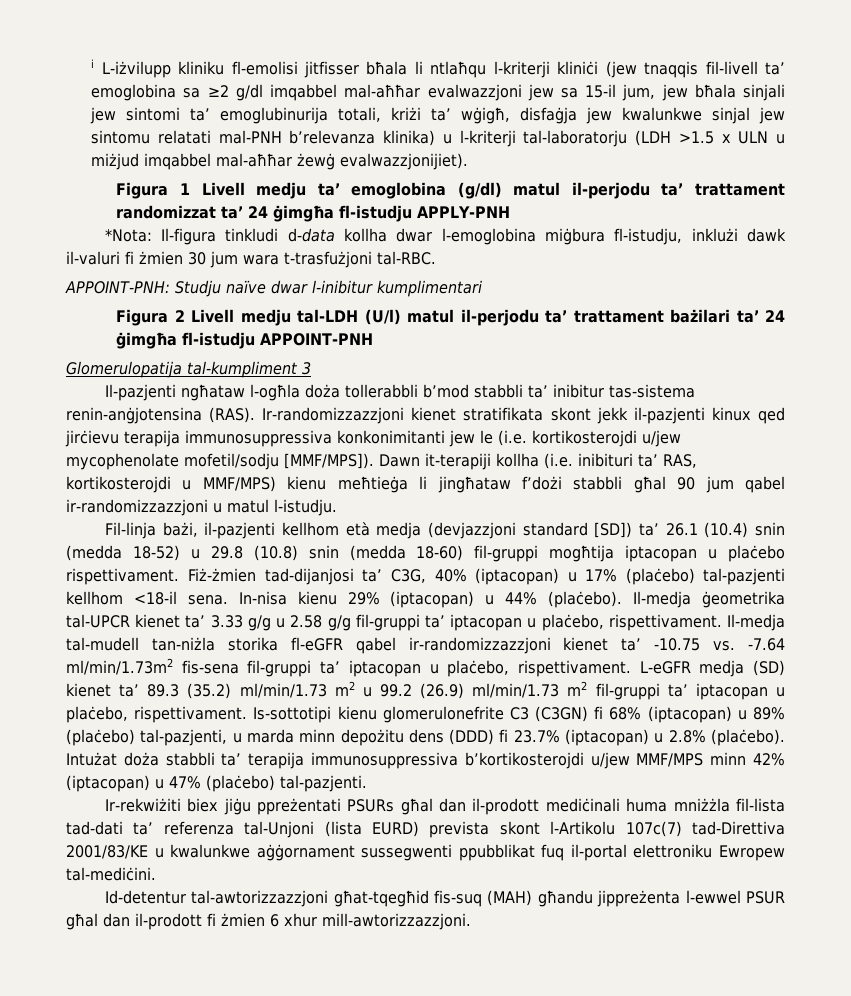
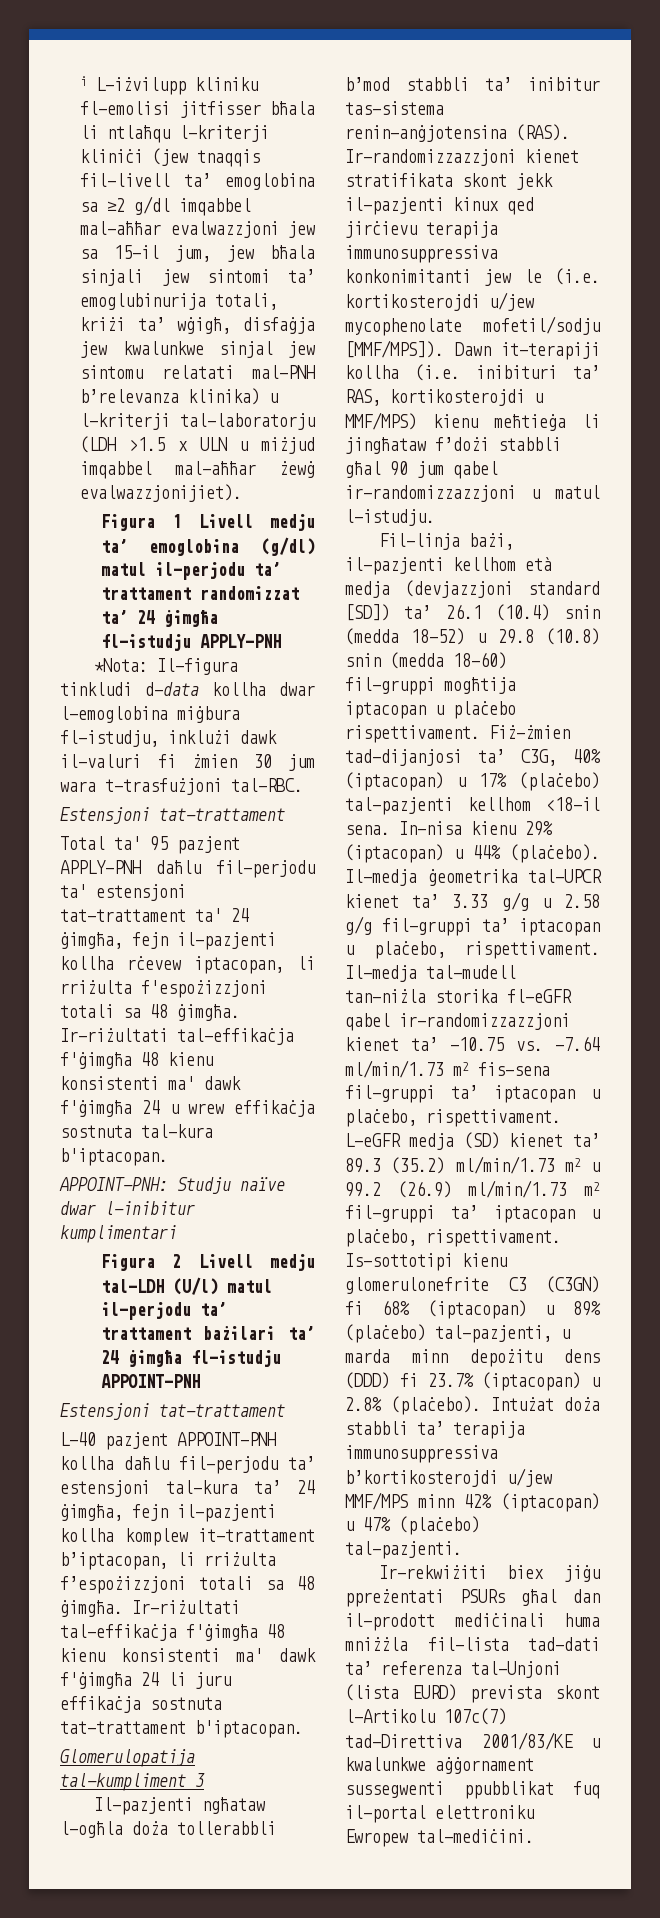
(436, 258) none -> [60,807,285,824] [60,836,240,854] [60,860,315,878] [60,884,186,901] [60,908,249,922] [60,932,276,950] [60,956,315,974] [60,980,267,998] [60,1004,240,1021] [60,1028,294,1045] [60,1052,213,1069] [60,1076,241,1090] [60,1100,315,1117] [60,1124,213,1138] [60,1148,168,1166] // Estensjoni tat-trattament // Total ta' 95 pazjent APPLY-PNH daħlu fil-perjodu ta' estensjoni tat-trattament ta' 24 ġimgħa, fejn il-pazjenti kollha rċevew iptacopan, li rriżulta f'espożizzjoni totali sa 48 ġimgħa. Ir-riżultati tal-effikaċja f'ġimgħa 48 kienu konsistenti ma' dawk f'ġimgħa 24 u wrew effikaċja sostnuta tal-kura b'iptacopan.
(374, 339) none -> [60,1403,285,1420] [60,1432,276,1450] [60,1456,315,1474] [60,1480,315,1497] [60,1504,276,1522] [60,1528,315,1546] [60,1552,276,1570] [60,1576,315,1594] [60,1600,240,1617] [60,1624,285,1641] [60,1648,316,1662] [60,1672,231,1689] [60,1696,222,1713] [60,1720,303,1738] // Estensjoni tat-trattament // L-40 pazjent APPOINT-PNH kollha daħlu fil-perjodu ta’ estensjoni tal-kura ta’ 24 ġimgħa, fejn il-pazjenti kollha komplew it-trattament b’iptacopan, li rriżulta f’espożizzjoni totali sa 48 ġimgħa. Ir-riżultati tal-effikaċja f'ġimgħa 48 kienu konsistenti ma' dawk f'ġimgħa 24 li juru effikaċja sostnuta tat-trattament b'iptacopan.
[66,658,173,675] ml/min/1.73m2 -> [345,1060,469,1078] ml/min/1.73 m2
[104,890,786,907] [66,913,471,930] // Id-detentur tal-awtorizzazzjoni għat-tqegħid fis-suq (MAH) għandu jippreżenta l-ewwel PSUR għal dan il-prodott fi żmien 6 xhur mill-awtorizzazzjoni. -> (534, 1836) none

